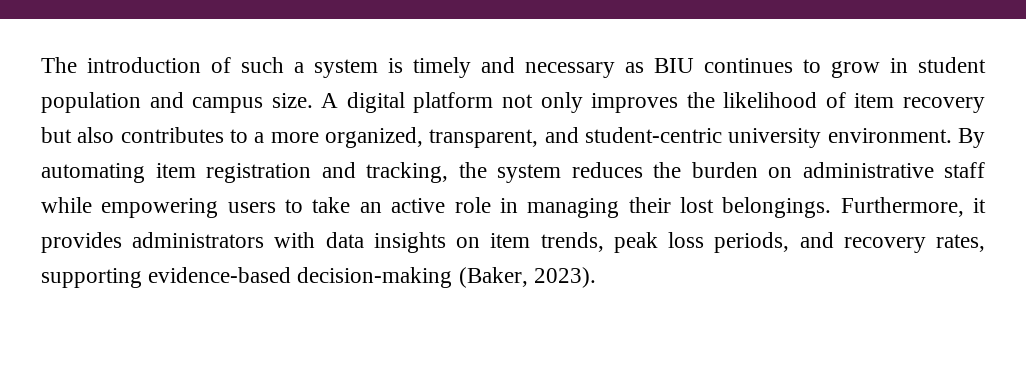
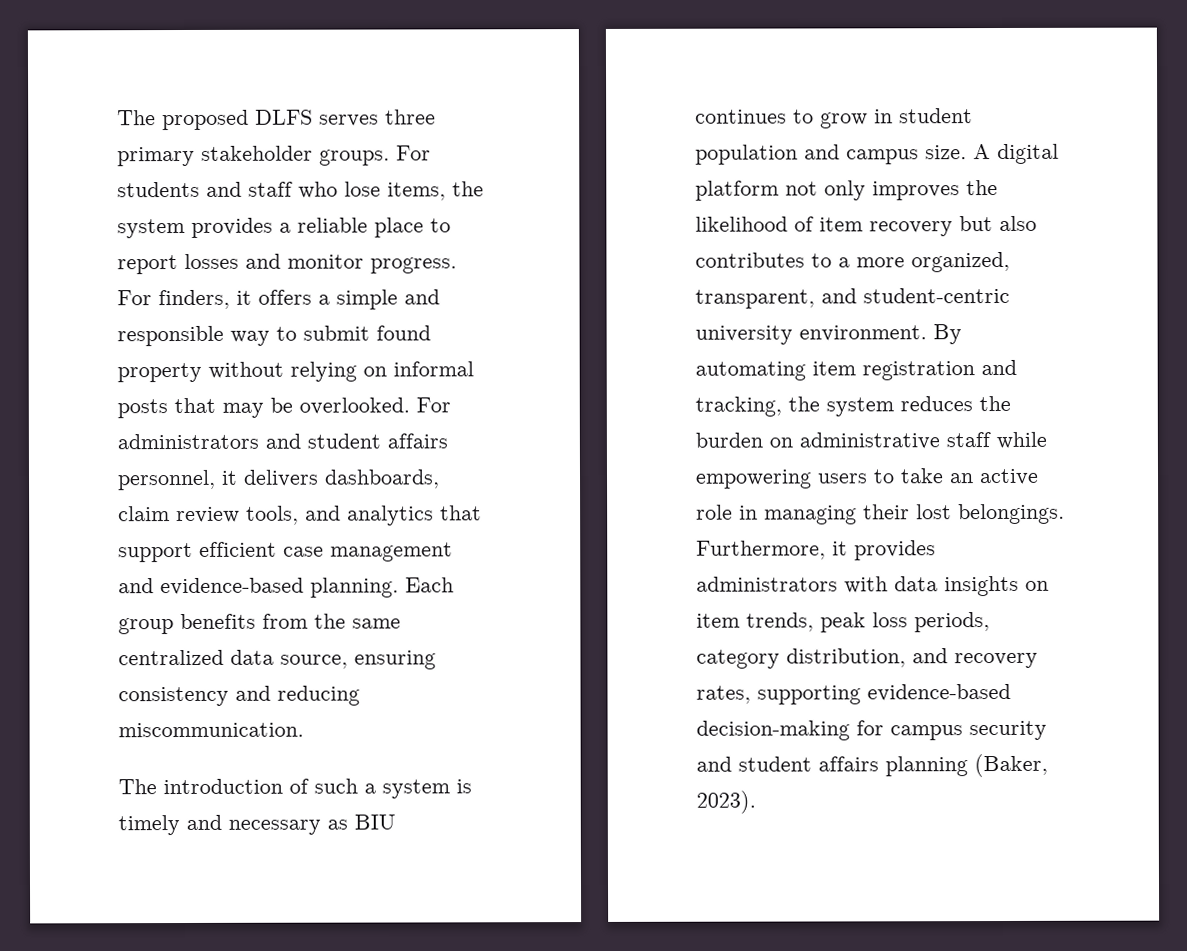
[41,57,77,73] The -> [117,109,436,131] [117,145,431,167] [117,181,484,201] [117,217,451,239] [117,253,457,275] [117,289,440,310] [117,325,431,347] [117,361,474,383] [117,397,451,419] [117,433,448,450] [117,469,440,491] [118,505,482,526] [118,541,453,563] [118,577,454,598] [118,613,401,635] [118,649,436,670] [118,685,360,707] [118,722,304,738] [118,779,157,795] The proposed DLFS serves three primary stakeholder groups. For students and staff who lose items, the system provides a reliable place to report losses and monitor progress. For finders, it offers a simple and responsible way to submit found property without relying on informal posts that may be overlooked. For administrators and student affairs personnel, it delivers dashboards, claim review tools, and analytics that support efficient case management and evidence-based planning. Each group benefits from the same centralized data source, ensuring consistency and reducing miscommunication. // The
(790, 242) none -> [696,648,906,669] category distribution,
(453, 277) none -> [856,720,1047,741] [696,756,968,777] for campus security and student affairs planning

